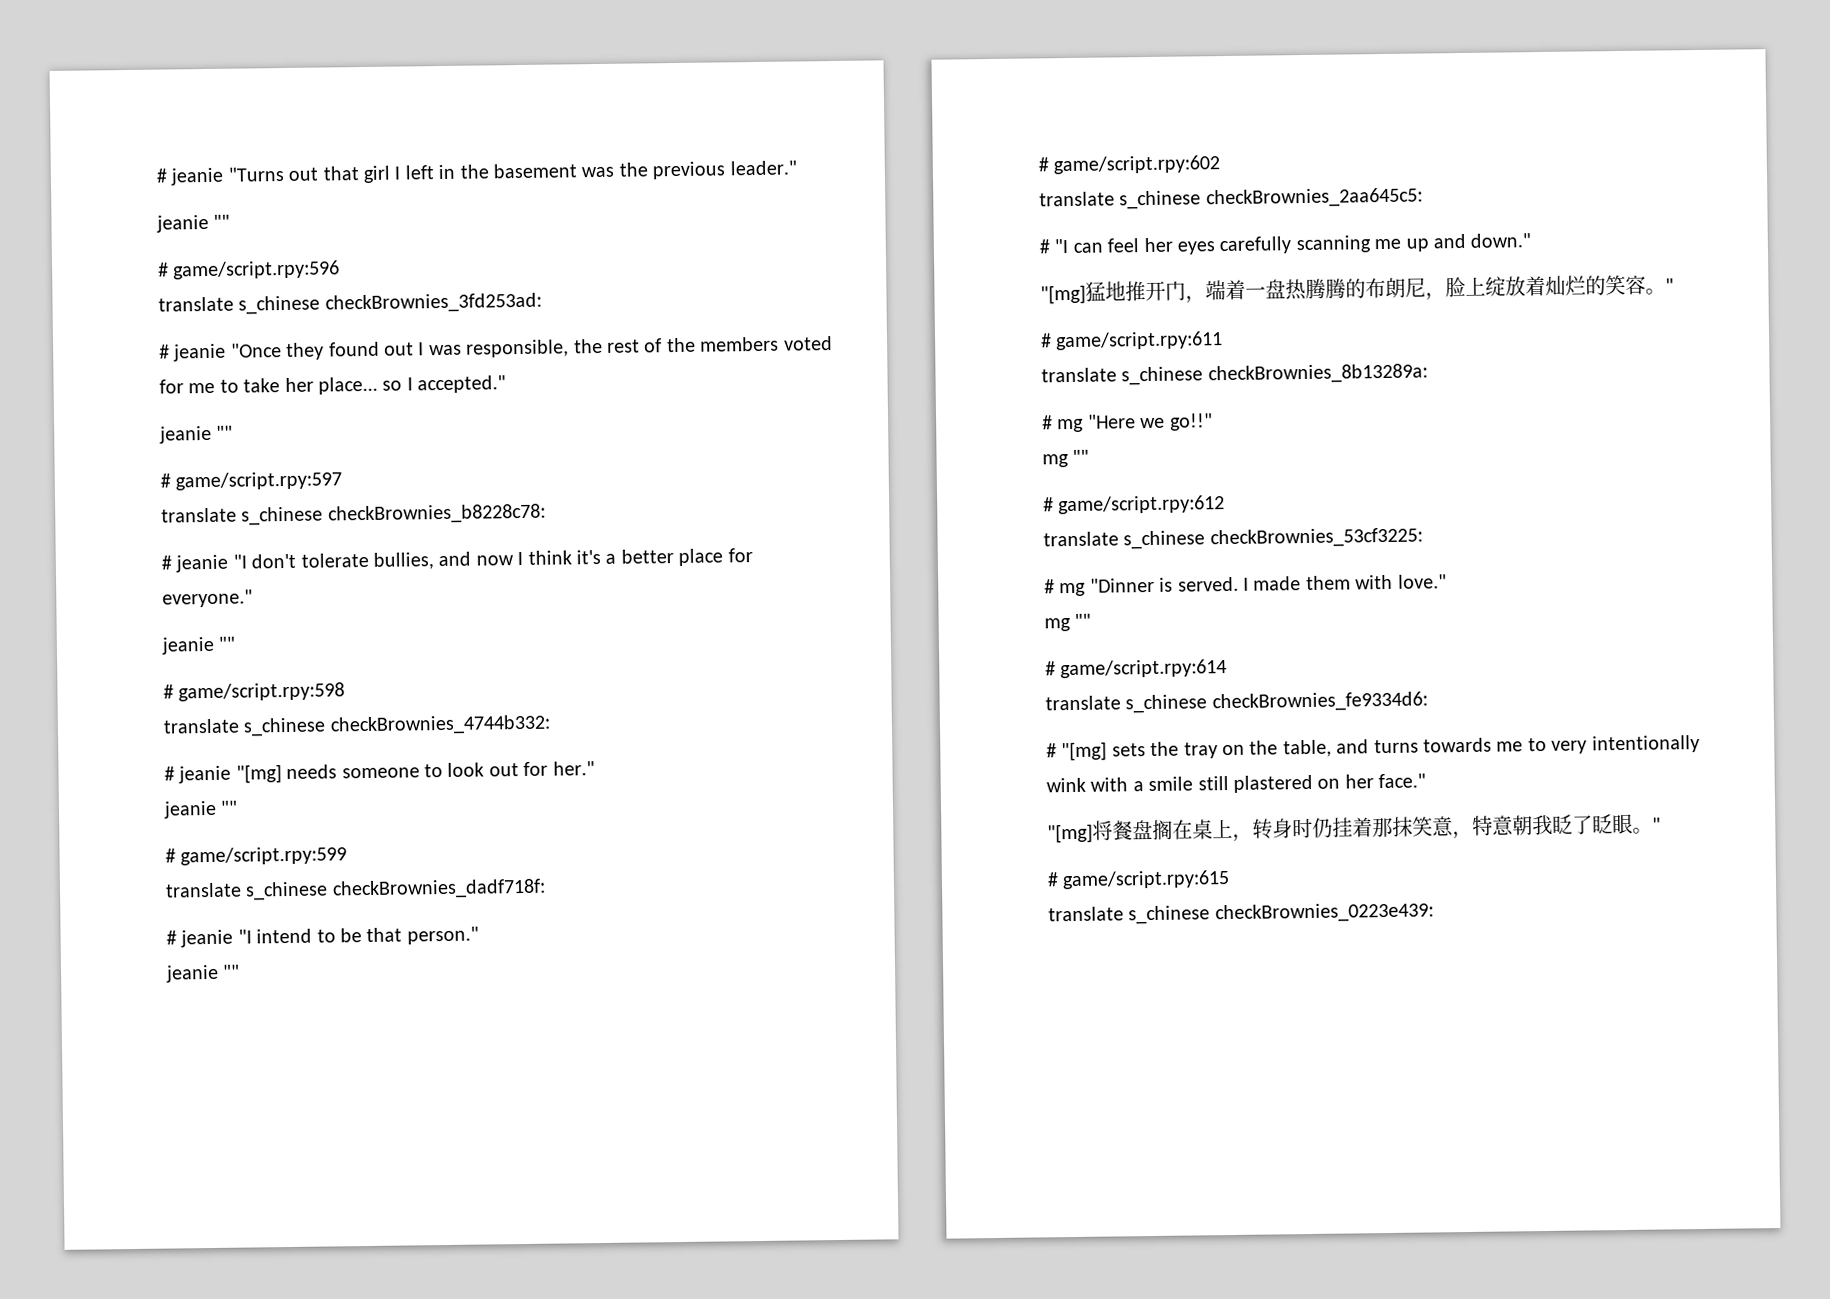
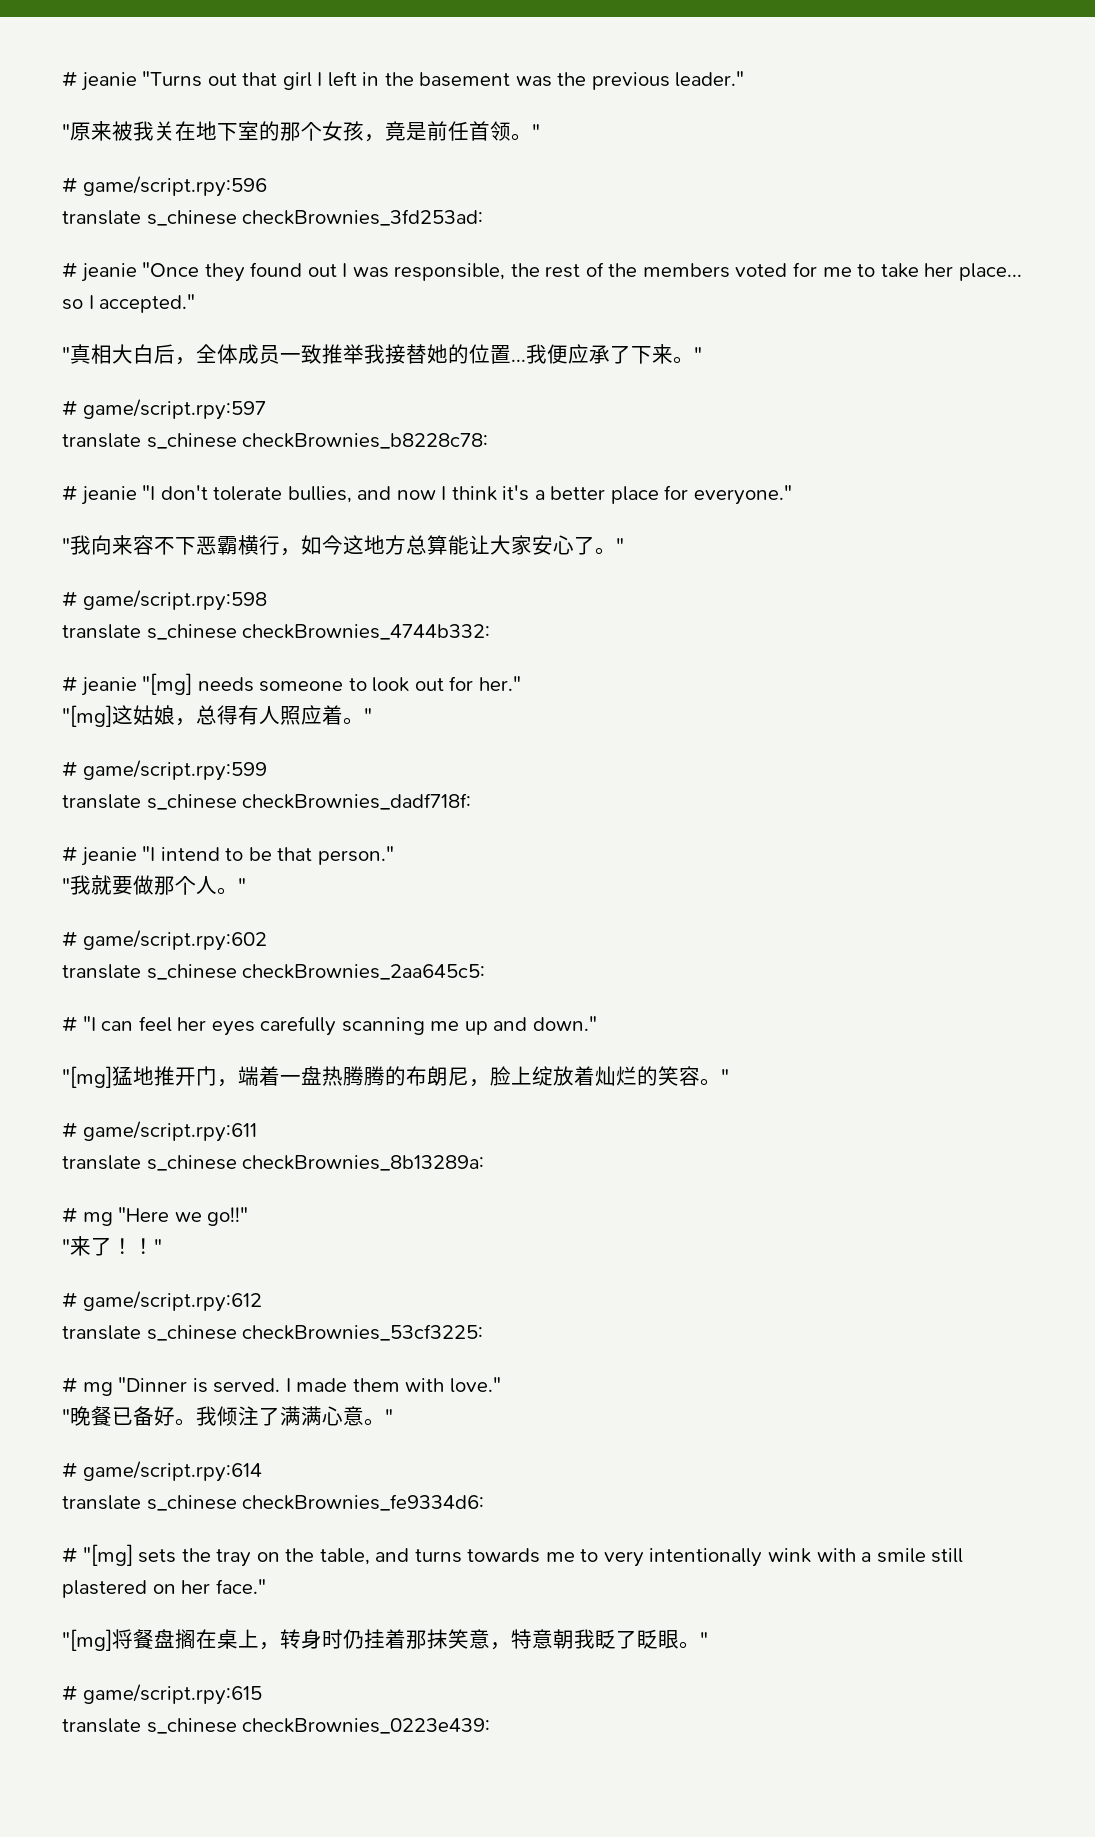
[156,214,231,233] jeanie "" -> [62,121,540,142] "原来被我关在地下室的那个女孩，竟是前任首领。"
[159,425,234,444] jeanie "" -> [62,344,702,365] "真相大白后，全体成员一致推举我接替她的位置...我便应承了下来。"
[161,636,236,655] jeanie "" -> [62,535,624,556] "我向来容不下恶霸横行，如今这地方总算能让大家安心了。"
[163,800,239,819] jeanie "" -> [62,705,372,727] "[mg]这姑娘，总得有人照应着。"
[165,964,241,983] jeanie "" -> [62,875,246,895] "我就要做那个人。"
[1042,449,1090,468] mg "" -> [62,1236,162,1256] "来了！！"
[1044,613,1092,632] mg "" -> [62,1406,393,1426] "晚餐已备好。我倾注了满满心意。"

